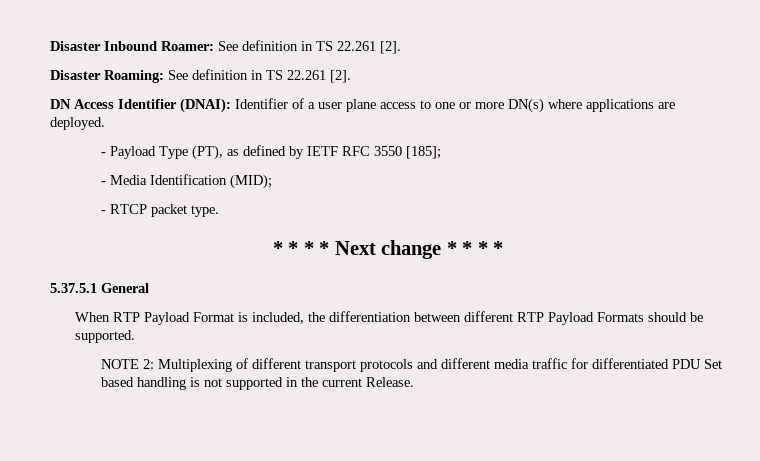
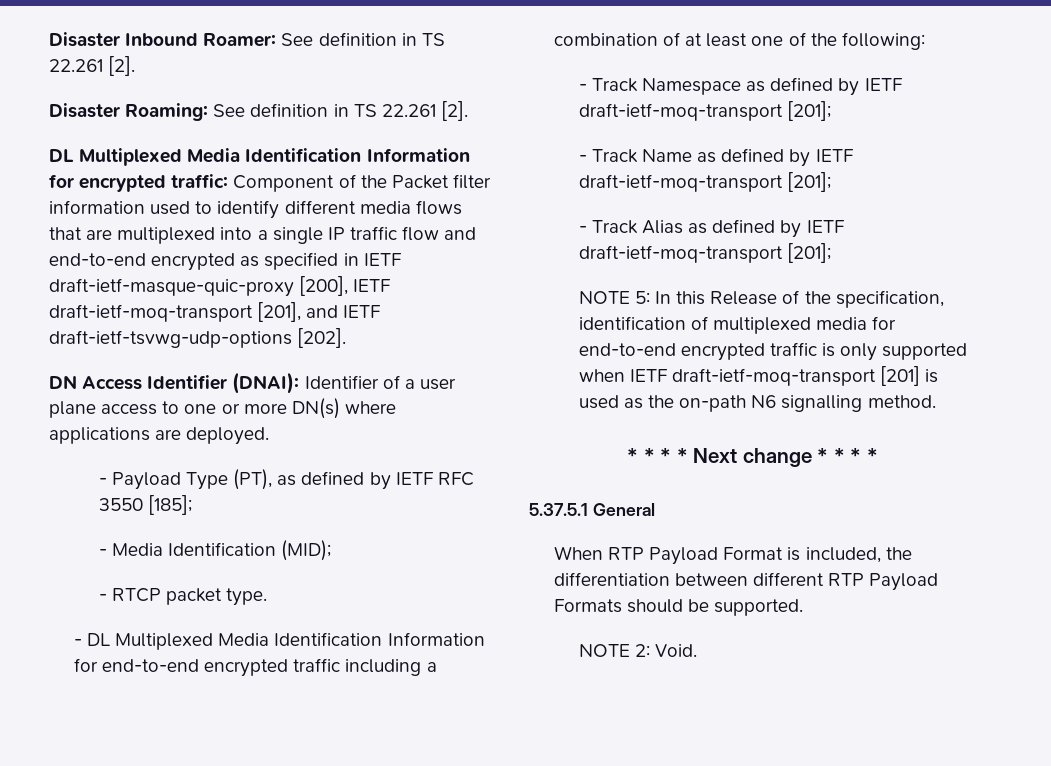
(351, 76) none -> [49,148,470,166] [49,174,491,192] [49,200,462,219] [49,226,477,244] [49,252,402,271] [49,276,392,297] [49,302,382,322] [49,328,347,348] // DL Multiplexed Media Identification Information for encrypted traffic: Component of the Packet filter information used to identify different media flows that are multiplexed into a single IP traffic flow and end-to-end encrypted as specified in IETF draft-ietf-masque-quic-proxy [200], IETF draft-ietf-moq-transport [201], and IETF draft-ietf-tsvwg-udp-options [202].
(219, 211) none -> [73,632,485,650] [73,658,437,677] [553,32,925,50] [578,77,903,96] [578,101,831,121] [578,148,854,167] [578,172,831,192] [578,219,845,238] [578,243,831,263] [578,290,944,308] [578,316,897,334] [578,342,968,361] [578,366,939,386] [578,395,936,412] // - DL Multiplexed Media Identification Information for end-to-end encrypted traffic including a combination of at least one of the following: // - Track Namespace as defined by IETF draft-ietf-moq-transport [201]; // - Track Name as defined by IETF draft-ietf-moq-transport [201]; // - Track Alias as defined by IETF draft-ietf-moq-transport [201]; // NOTE 5: In this Release of the specification, identification of multiplexed media for end-to-end encrypted traffic is only supported when IETF draft-ietf-moq-transport [201] is used as the on-path N6 signalling method.
[157,358,722,372] [100,377,414,390] Multiplexing of different transport protocols and different media traffic for differentiated PDU Set based handling is not supported in the current Release. -> [655,644,698,657] Void.

